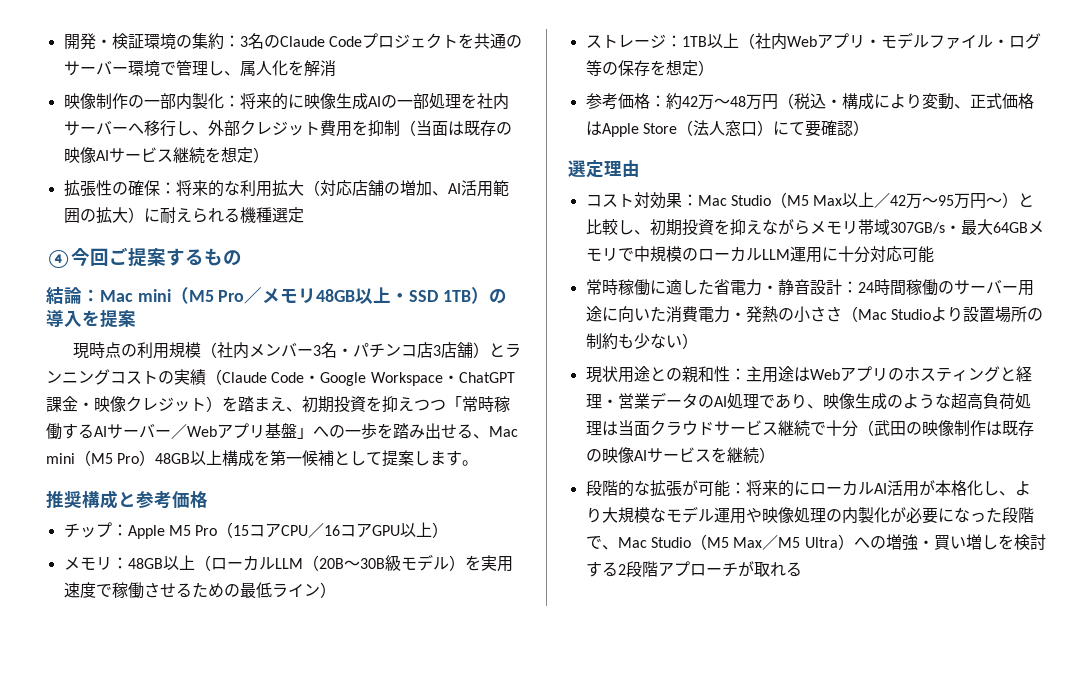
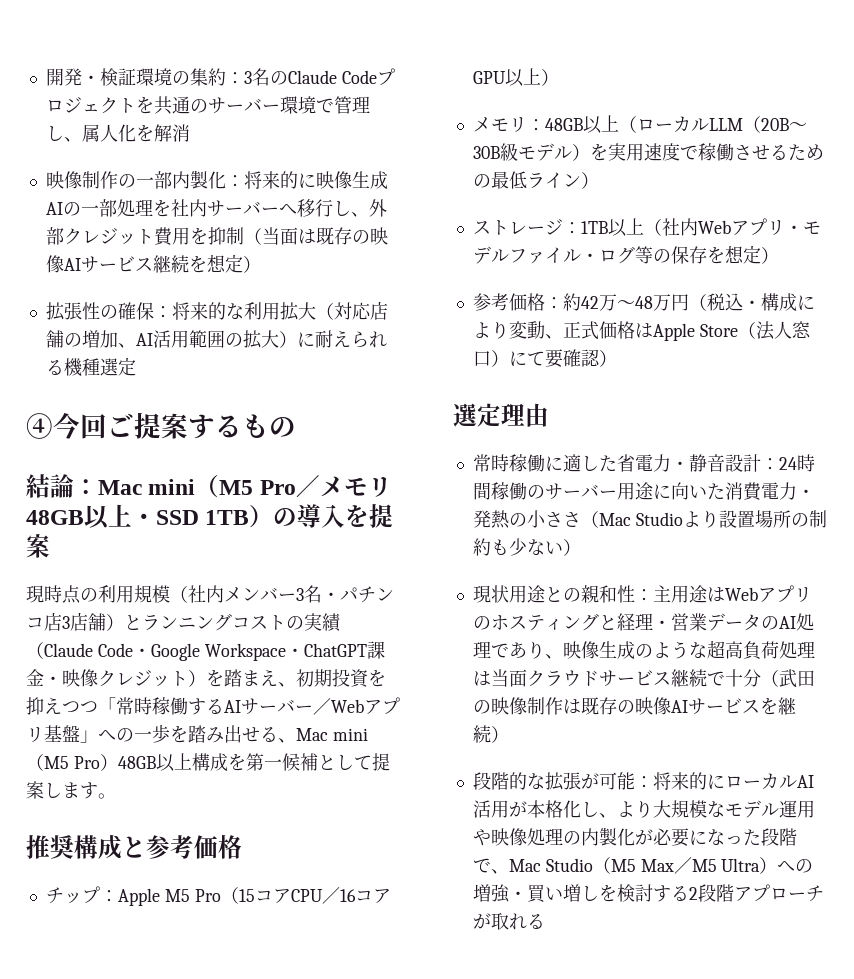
[585,192,1035,209] [585,219,1044,236] [585,246,934,263] // コスト対効果：Mac Studio（M5 Max以上／42万〜95万円〜）と比較し、初期投資を抑えながらメモリ帯域307GB/s・最大64GBメモリで中規模のローカルLLM運用に十分対応可能 -> (549, 415) none

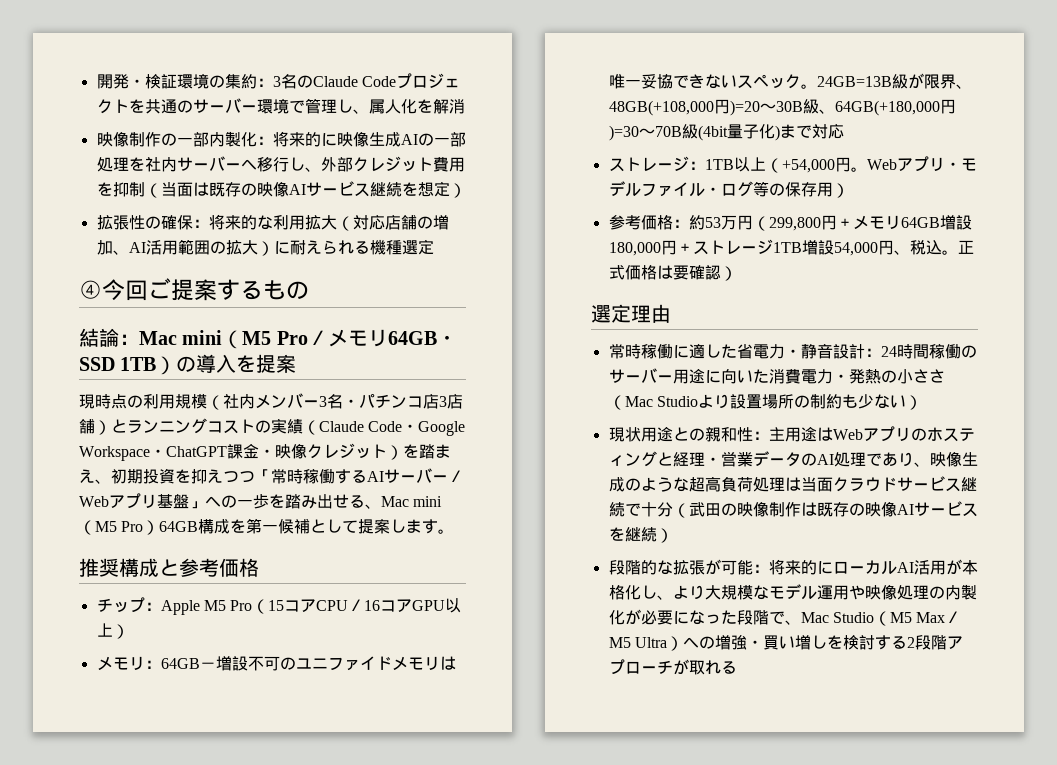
[26,504,132,529] 48GB以上 -> [387,331,437,345] 64GB
[117,753,192,772] 48GB以上 -> [159,521,199,532] 64GB
[544,115,807,134] [472,143,824,161] [472,171,599,189] 48GB以上（ローカルLLM（20B〜30B級モデル）を実用速度で稼働させるための最低ライン） -> [160,656,456,671] [608,73,972,89] [608,99,956,116] [608,124,844,141] 64GB－増設不可のユニファイドメモリは唯一妥協できないスペック。24GB=13B級が限界、48GB(+108,000円)=20〜30B級、64GB(+180,000円)=30〜70B級(4bit量子化)まで対応
[661,218,698,236] 社内 -> [781,157,867,173] +54,000円。
[706,245,761,264] を想定 -> [816,182,833,197] 用
[580,293,815,311] [472,321,811,341] [472,350,545,367] 42万〜48万円（税込・構成により変動、正式価格はApple Store（法人窓口）にて -> [704,215,972,231] [608,239,974,256] [608,265,673,280] 53万円（299,800円＋メモリ64GB増設180,000円＋ストレージ1TB増設54,000円、税込。正式価格は

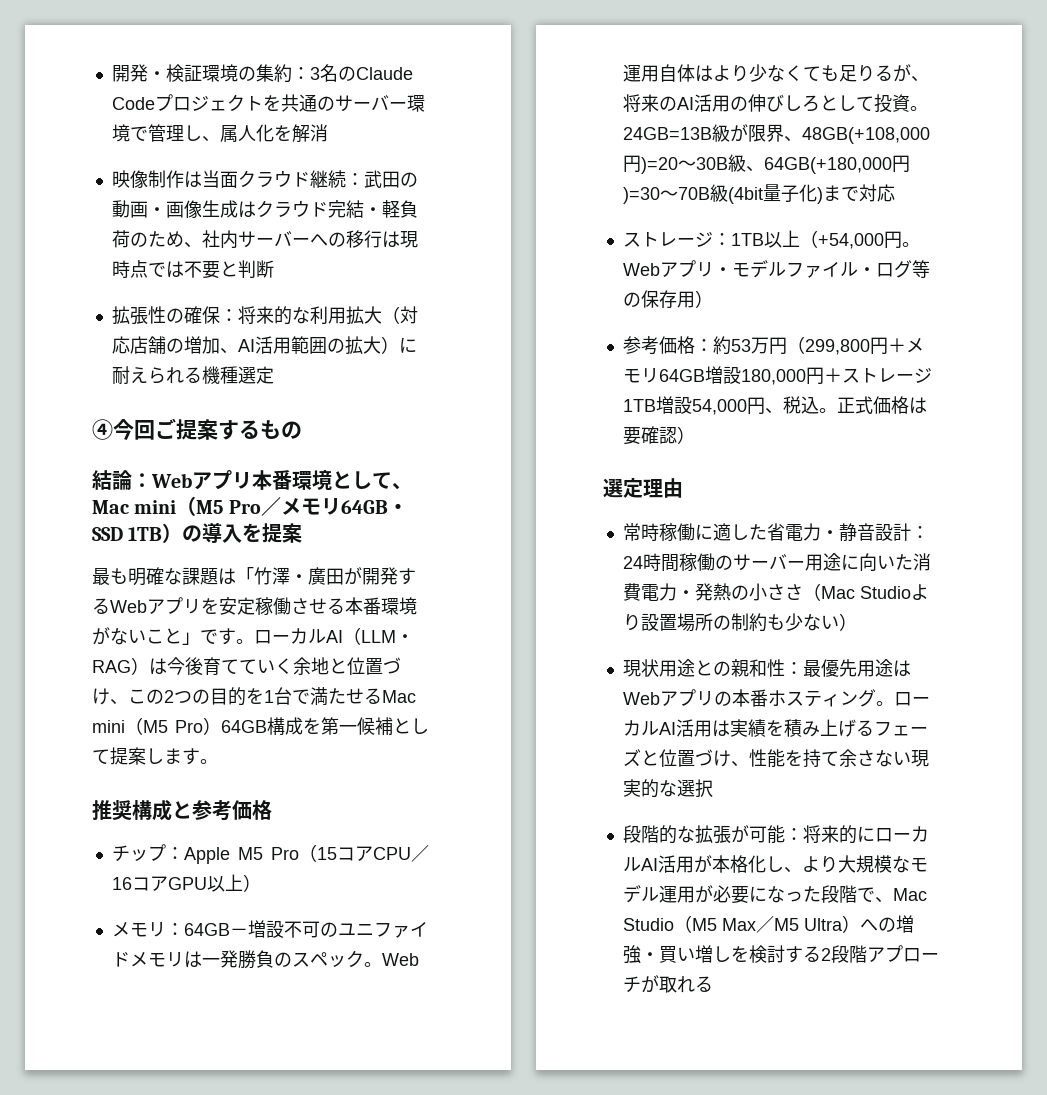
[160,131,466,147] [96,156,465,172] [96,181,466,198] の一部内製化：将来的に映像生成AIの一部処理を社内サーバーへ移行し、外部クレジット費用を抑制（当面は既存の映像AIサービス継続を想定） -> [183,170,418,188] [111,200,418,218] [111,230,418,249] [111,260,274,279] は当面クラウド継続：武田の動画・画像生成はクラウド完結・軽負荷のため、社内サーバーへの移行は現時点では不要と判断
(139, 339) none -> [151,470,412,490] Webアプリ本番環境として、
[79,393,463,410] [79,418,466,436] [79,443,451,461] [79,468,464,484] [79,493,381,509] 現時点の利用規模（社内メンバー3名・パチンコ店3店舗）とランニングコストの実績（Claude Code・Google Workspace・ChatGPT課金・映像クレジット）を踏まえ、初期投資を抑えつつ「常時稼働するAIサーバー／Webアプリ基盤」への一歩を踏み出せる、 -> [92,567,416,586] [92,597,417,616] [92,627,414,645] [92,657,401,676] [92,687,382,706] 最も明確な課題は「竹澤・廣田が開発するWebアプリを安定稼働させる本番環境がないこと」です。ローカルAI（LLM・RAG）は今後育てていく余地と位置づけ、この2つの目的を1台で満たせる
[608,74,801,89] 唯一妥協できないスペック -> [201,950,419,969] [622,64,929,82] [622,94,910,113] 一発勝負のスペック。Web運用自体はより少なくても足りるが、将来のAI活用の伸びしろとして投資
[768,427,785,441] 主 -> [802,659,857,677] 最優先
(927, 434) none -> [731,689,768,707] 本番
[656,451,978,467] [608,476,977,492] [608,501,978,518] [608,527,673,543] と経理・営業データのAI処理であり、映像生成のような超高負荷処理は当面クラウドサービス継続で十分（武田の映像制作は既存の映像AIサービスを継続） -> [875,691,930,706] [622,719,928,737] [622,749,929,768] [622,779,713,798] 。ローカルAI活用は実績を積み上げるフェーズと位置づけ、性能を持て余さない現実的な選択
[848,584,977,600] [608,610,625,625] や映像処理の内製化 -> (695, 894) none

